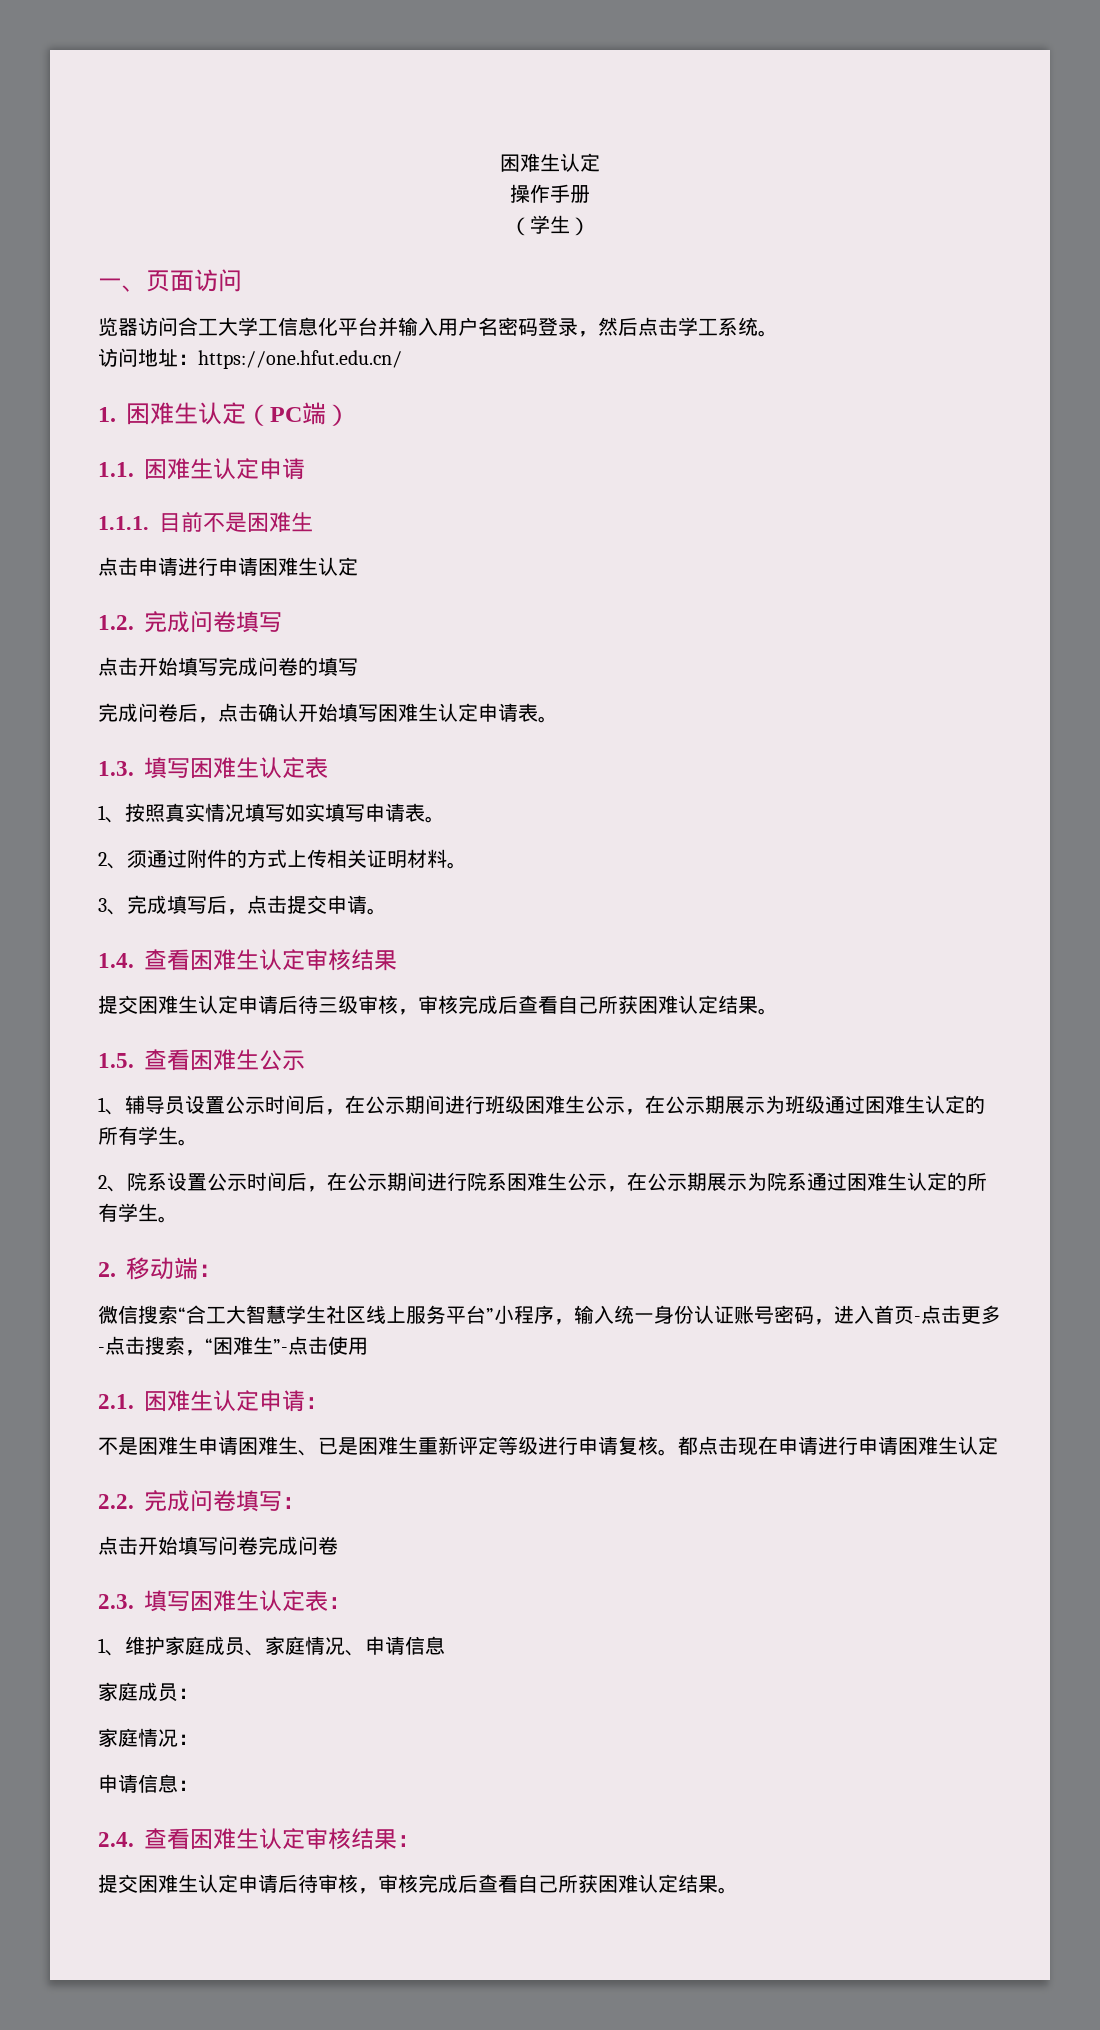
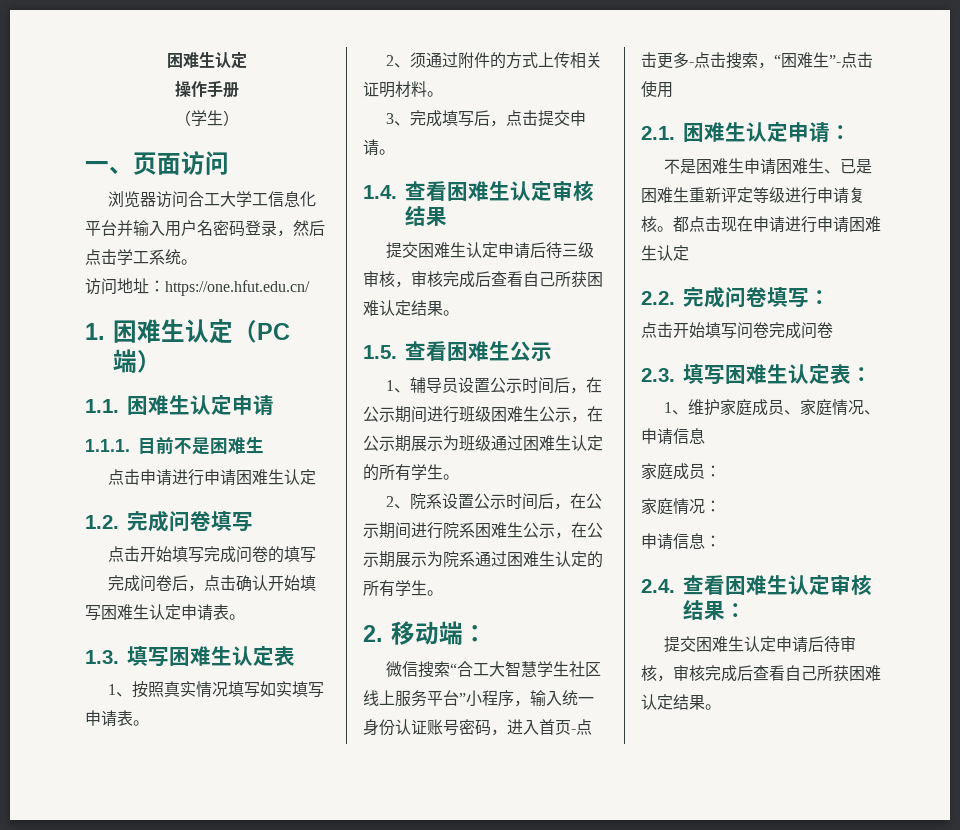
(242, 280) none -> [108,191,125,207] 浏

